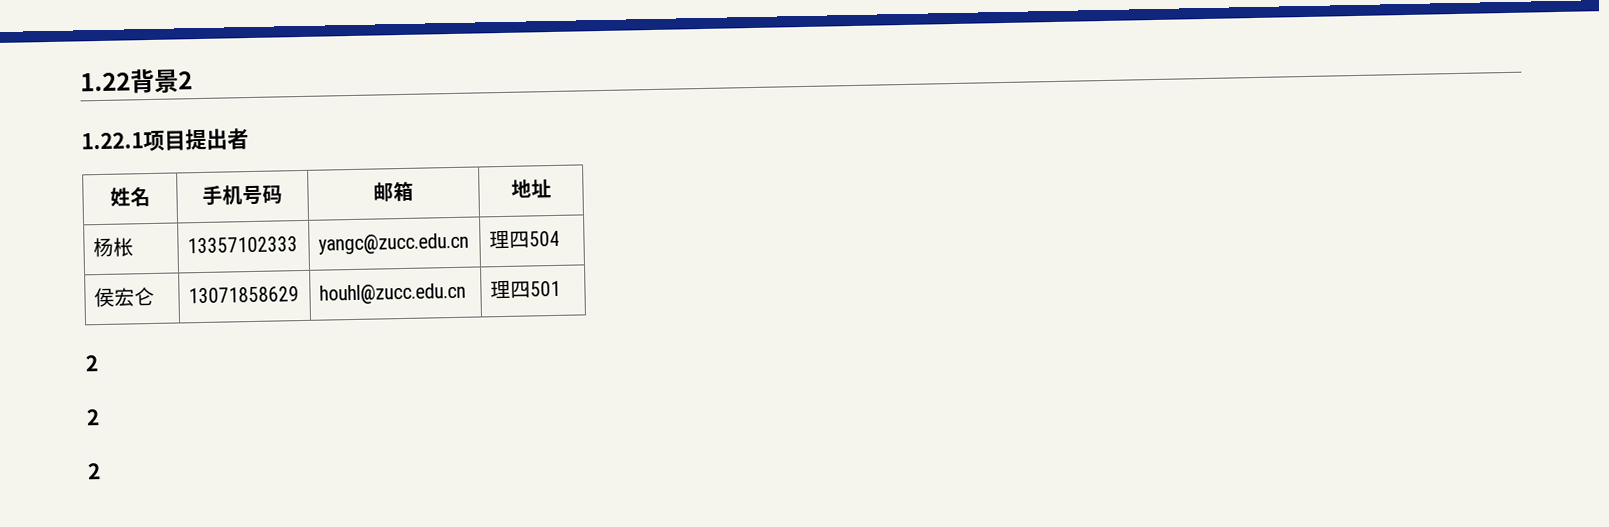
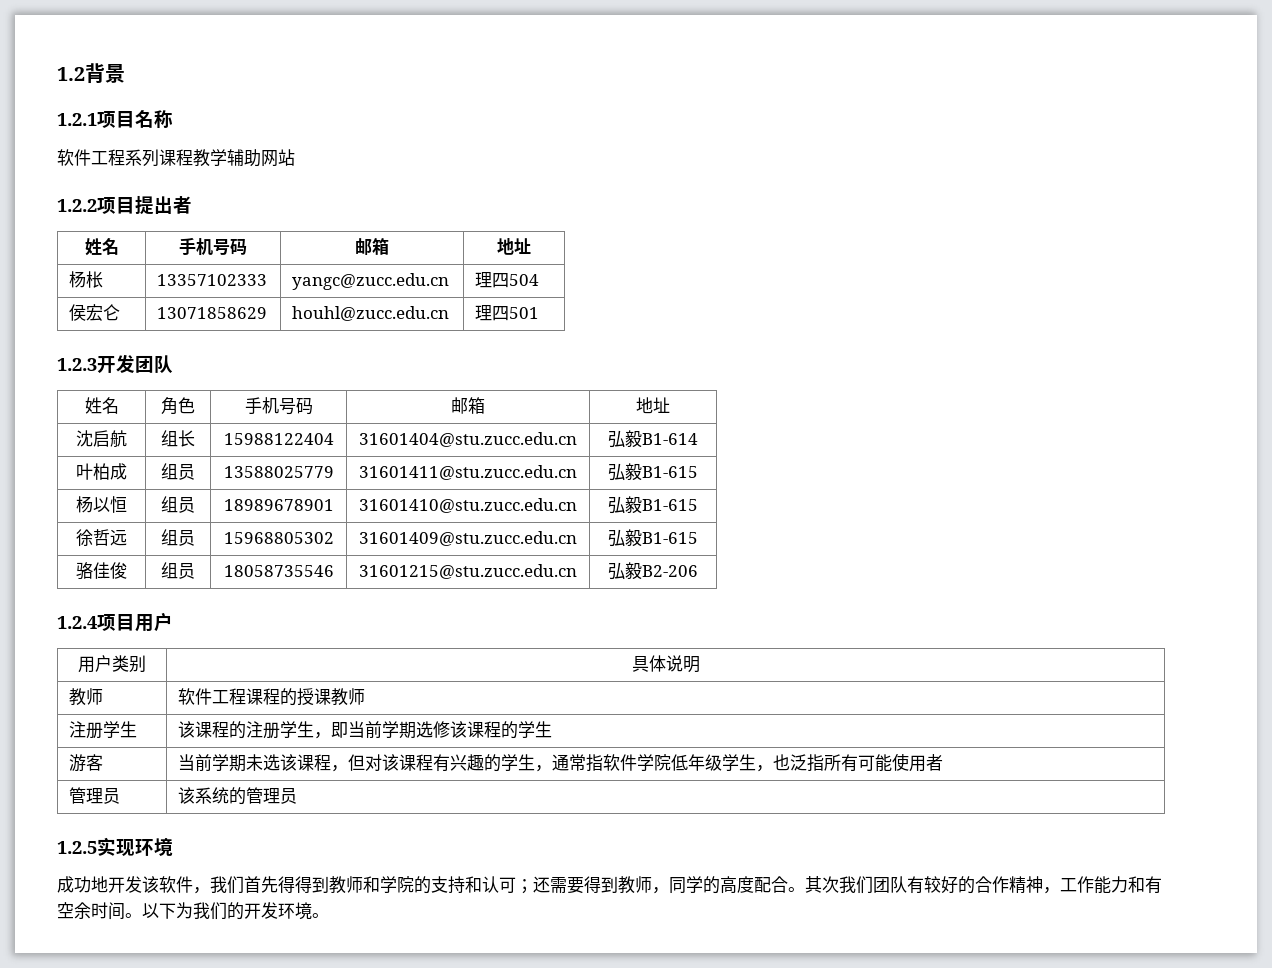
[80,72,131,92] 1.22 -> [57,67,85,81] 1.2
[178,71,193,90] [81,132,144,150] 2 // 1.22.1 -> [57,110,173,129] [57,149,295,167] [57,199,97,212] // 1.2.1项目名称 // 软件工程系列课程教学辅助网站 // 1.2.2
[85,355,99,372] [86,409,100,426] [87,463,101,480] 2 // 2 // 2 -> [57,354,173,374] [84,397,119,414] [161,397,195,415] [244,397,313,415] [451,397,486,414] [636,397,670,414] [76,430,127,447] [161,430,195,447] [223,433,334,445] [359,432,577,447] [608,430,698,448] [76,463,127,480] [161,463,195,480] [223,466,334,478] [359,465,577,480] [608,463,698,481] [76,496,127,513] [161,496,195,513] [223,499,334,511] [359,498,577,513] [608,496,698,514] [76,529,127,547] [161,529,195,546] [223,532,334,544] [359,531,577,546] [608,529,698,547] [76,562,127,580] [161,562,195,579] [223,565,334,577] [359,564,577,579] [608,562,698,580] [57,612,173,632] [78,655,146,673] [631,655,700,673] [69,688,104,706] [178,688,366,706] [69,721,138,739] [178,721,553,739] [69,754,104,772] [178,753,944,772] [69,787,121,804] [178,787,298,805] [57,837,173,857] [57,876,1162,894] [57,902,329,920] 1.2.3开发团队 // 姓名 | 角色 | 手机号码 | 邮箱 | 地址 // 沈启航 | 组长 | 15988122404 | 31601404@stu.zucc.edu.cn | 弘毅B1-614 // 叶柏成 | 组员 | 13588025779 | 31601411@stu.zucc.edu.cn | 弘毅B1-615 // 杨以恒 | 组员 | 18989678901 | 31601410@stu.zucc.edu.cn | 弘毅B1-615 // 徐哲远 | 组员 | 15968805302 | 31601409@stu.zucc.edu.cn | 弘毅B1-615 // 骆佳俊 | 组员 | 18058735546 | 31601215@stu.zucc.edu.cn | 弘毅B2-206 // 1.2.4项目用户 // 用户类别 | 具体说明 // 教师 | 软件工程课程的授课教师 // 注册学生 | 该课程的注册学生，即当前学期选修该课程的学生 // 游客 | 当前学期未选该课程，但对该课程有兴趣的学生，通常指软件学院低年级学生，也泛指所有可能使用者 // 管理员 | 该系统的管理员 // 1.2.5实现环境 // 成功地开发该软件，我们首先得得到教师和学院的支持和认可；还需要得到教师，同学的高度配合。其次我们团队有较好的合作精神，工作能力和有空余时间。以下为我们的开发环境。

